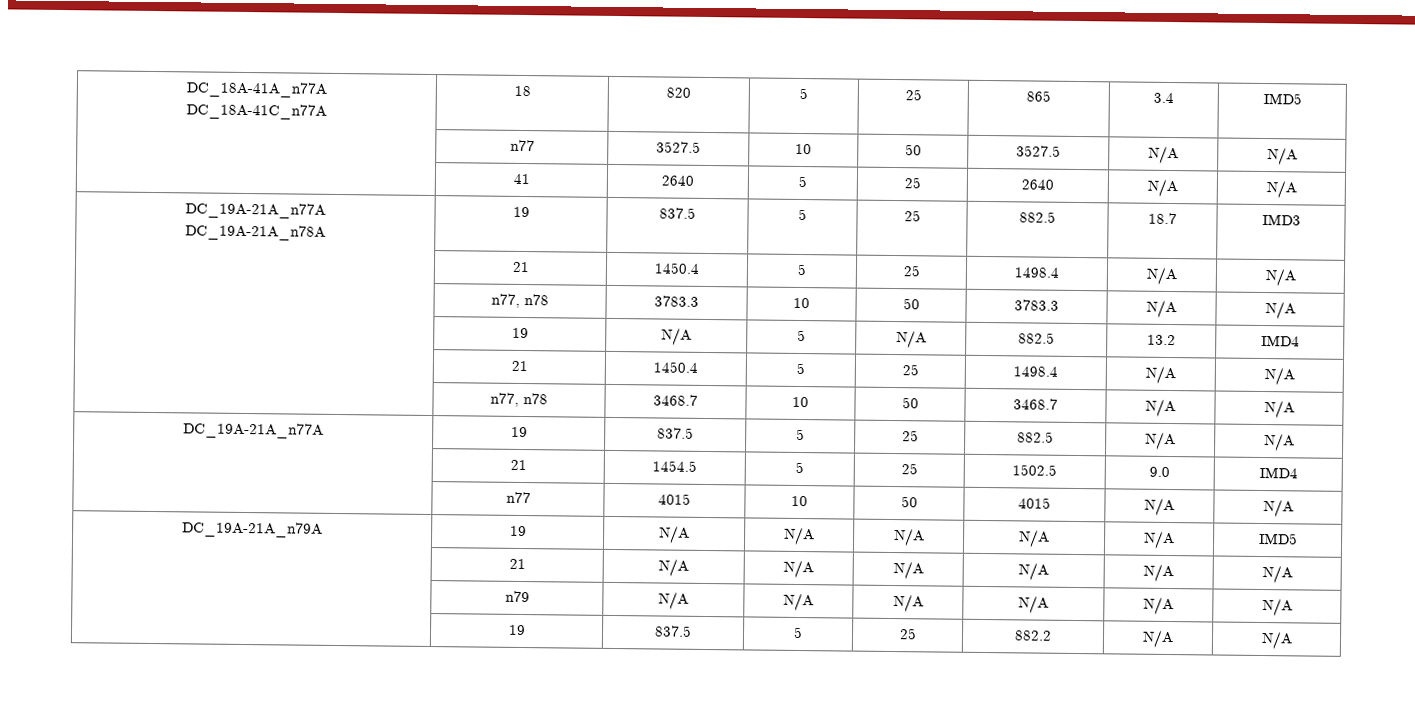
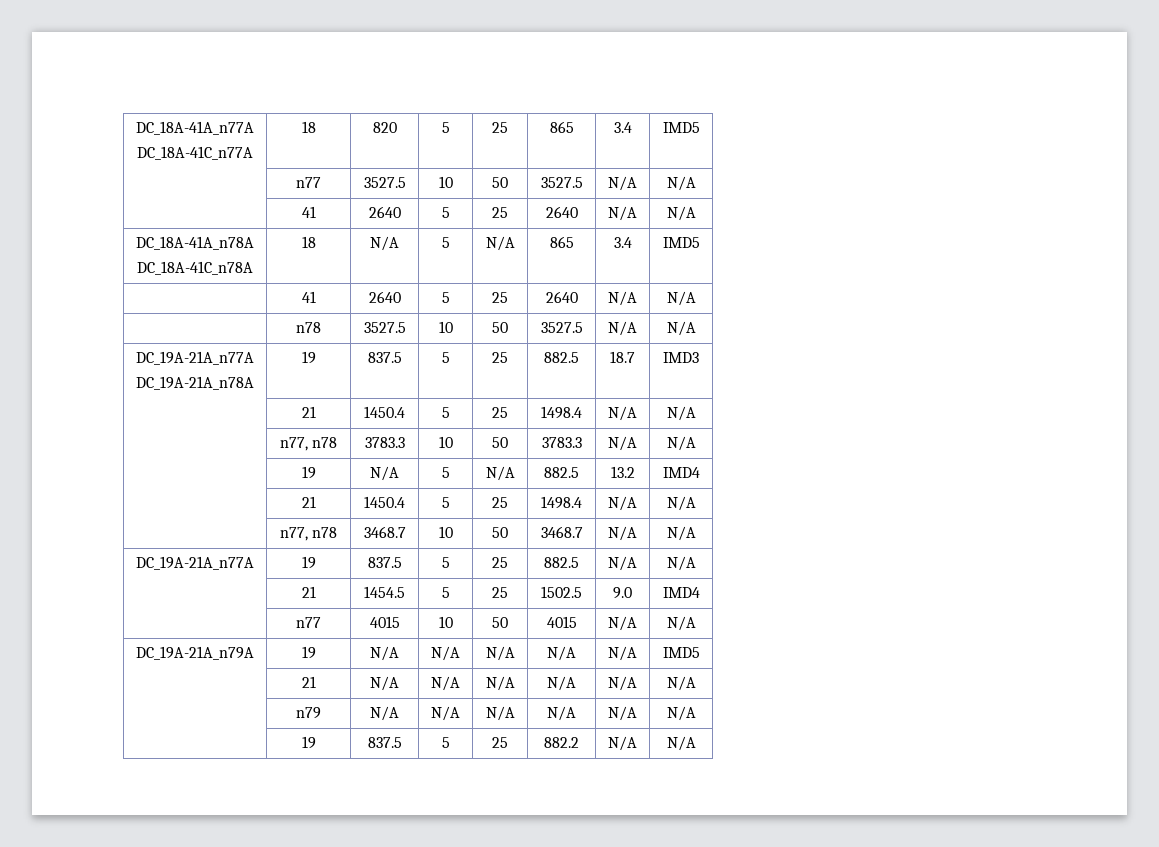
(1297, 189) none -> [136,236,254,250] [137,261,253,275] [301,236,316,248] [370,236,399,251] [441,237,450,248] [485,236,515,251] [549,236,574,248] [613,237,632,248] [662,237,700,248] [301,291,316,303] [368,291,401,303] [441,292,450,303] [492,292,508,303] [545,291,578,303] [608,291,637,306] [666,291,696,306] [296,322,321,333] [363,322,406,333] [438,321,453,333] [492,322,508,333] [540,322,583,333] [608,321,637,336] [666,321,696,336] // DC_18A-41A_n78A // DC_18A-41C_n78A | 18 | N/A | 5 | N/A | 865 | 3.4 | IMD5 // | 41 | 2640 | 5 | 25 | 2640 | N/A | N/A // | n78 | 3527.5 | 10 | 50 | 3527.5 | N/A | N/A

